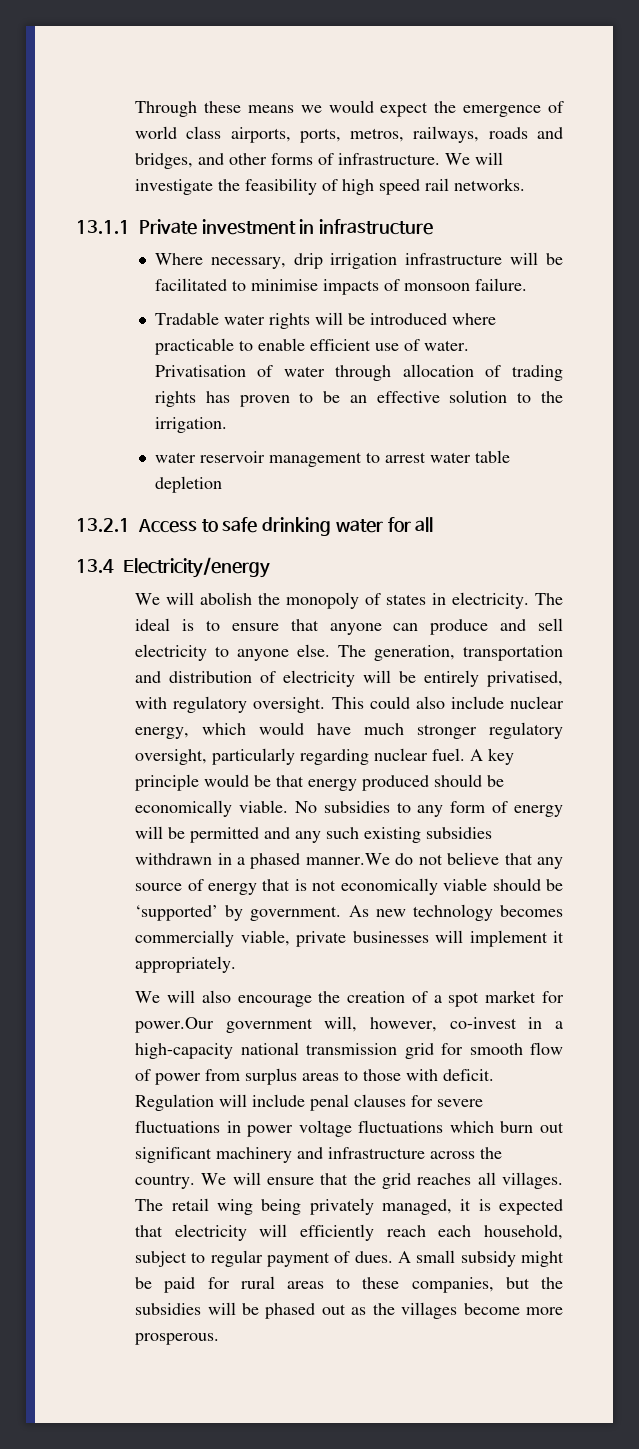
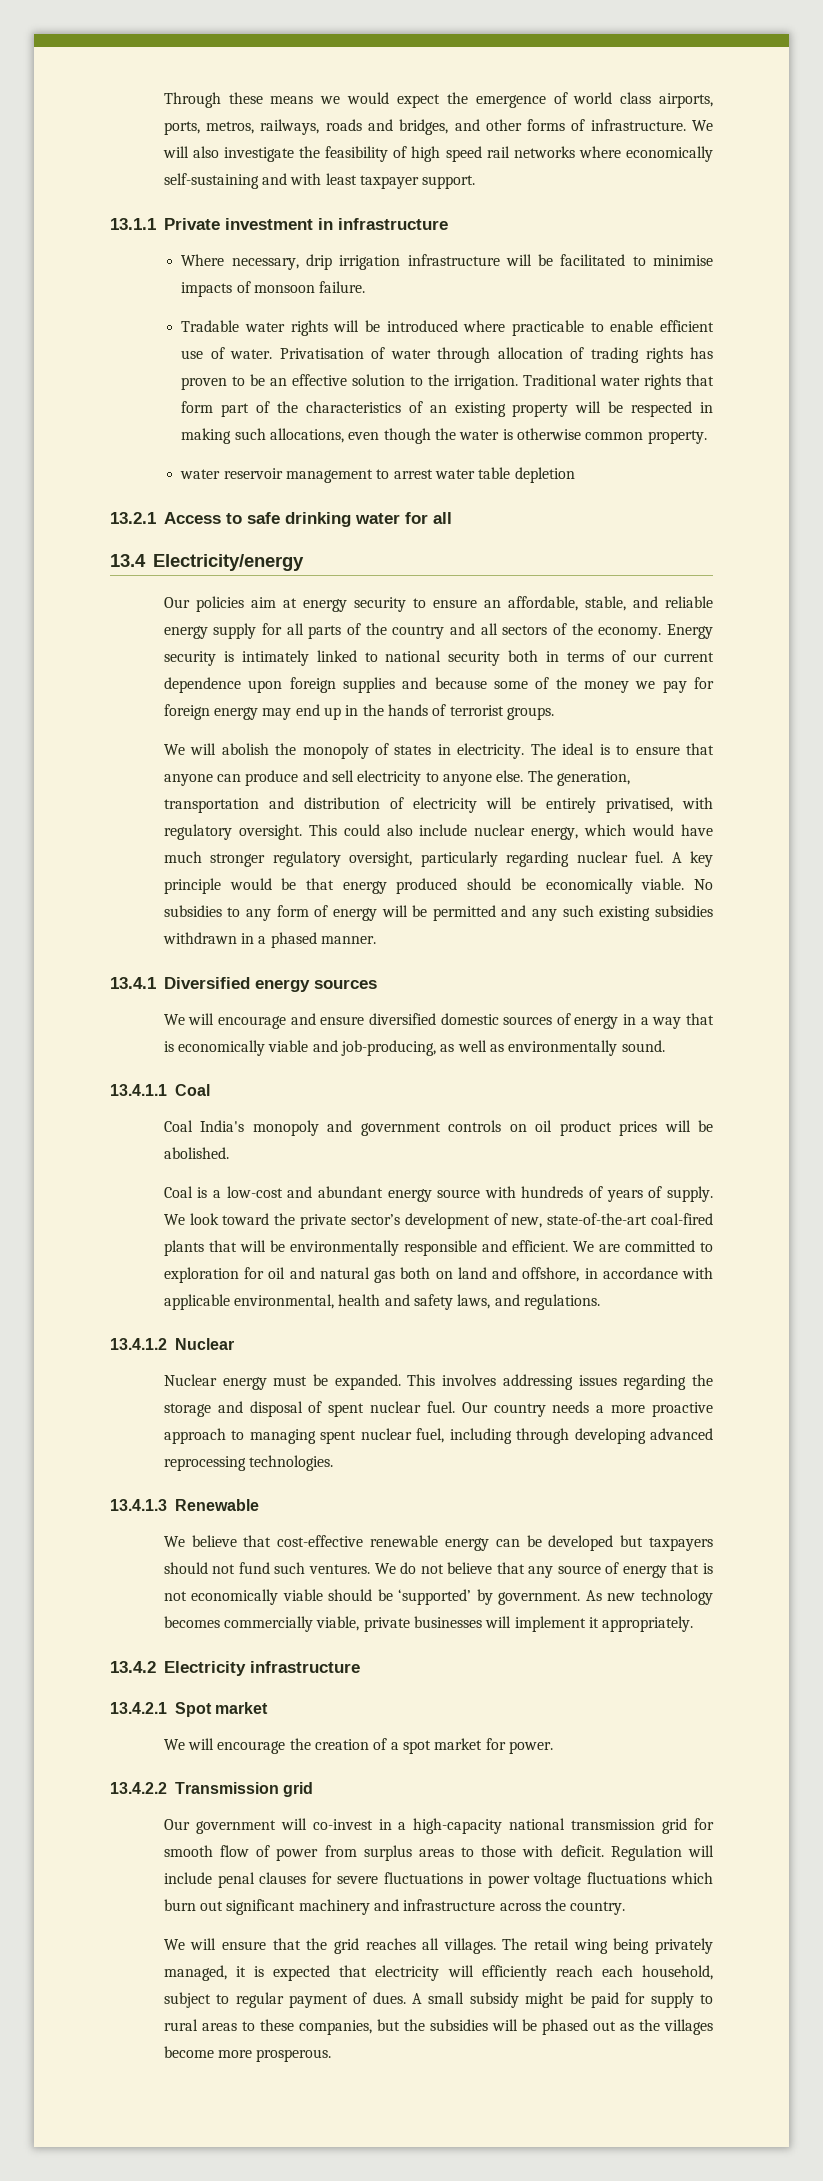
(504, 158) none -> [192,146,219,158] also
[454,178,526,191] networks. -> [513,146,713,162] [163,173,476,189] networks where economically self-sustaining and with least taxpayer support.
(227, 425) none -> [523,374,714,390] [181,401,713,417] [181,428,707,444] Traditional water rights that form part of the characteristics of an existing property will be respected in making such allocations, even though the water is otherwise common property.
(270, 567) none -> [163,596,713,612] [163,623,713,639] [163,650,715,666] [163,677,714,693] [163,704,555,720] // Our policies aim at energy security to ensure an affordable, stable, and reliable energy supply for all parts of the country and all sectors of the economy. Energy security is intimately linked to national security both in terms of our current dependence upon foreign supplies and because some of the money we pay for foreign energy may end up in the hands of terrorist groups.
[305,853,390,865] manner.We -> [321,936,377,944] [110,977,377,992] [163,1013,714,1029] [163,1040,665,1056] [110,1084,210,1096] [163,1120,713,1136] [163,1147,229,1159] [163,1186,713,1202] [163,1213,713,1229] [163,1240,713,1256] [163,1267,714,1283] [163,1294,601,1310] [110,1338,234,1350] [163,1374,714,1390] [163,1401,713,1417] [163,1428,713,1444] [163,1455,334,1471] [110,1499,259,1511] [163,1535,714,1551] [163,1562,396,1574] manner. // 13.4.1 Diversified energy sources // We will encourage and ensure diversified domestic sources of energy in a way that is economically viable and job-producing, as well as environmentally sound. // 13.4.1.1 Coal // Coal India's monopoly and government controls on oil product prices will be abolished. // Coal is a low-cost and abundant energy source with hundreds of years of supply. We look toward the private sector’s development of new, state-of-the-art coal-fired plants that will be environmentally responsible and efficient. We are committed to exploration for oil and natural gas both on land and offshore, in accordance with applicable environmental, health and safety laws, and regulations. // 13.4.1.2 Nuclear // Nuclear energy must be expanded. This involves addressing issues regarding the storage and disposal of spent nuclear fuel. Our country needs a more proactive approach to managing spent nuclear fuel, including through developing advanced reprocessing technologies. // 13.4.1.3 Renewable // We believe that cost-effective renewable energy can be developed but taxpayers should not fund such ventures. We
[135,990,231,1003] // We will also -> [110,1661,360,1676] [110,1702,269,1717] [163,1738,215,1750] // 13.4.2 Electricity infrastructure // 13.4.2.1 Spot market // We will
[135,1016,438,1033] power.Our government will, however, -> [509,1741,554,1754] [110,1782,314,1797] [163,1818,307,1834] power. // 13.4.2.2 Transmission grid // Our government will
(196, 1181) none -> (626, 1908) //
(230, 1283) none -> [650,1992,714,2008] supply to

